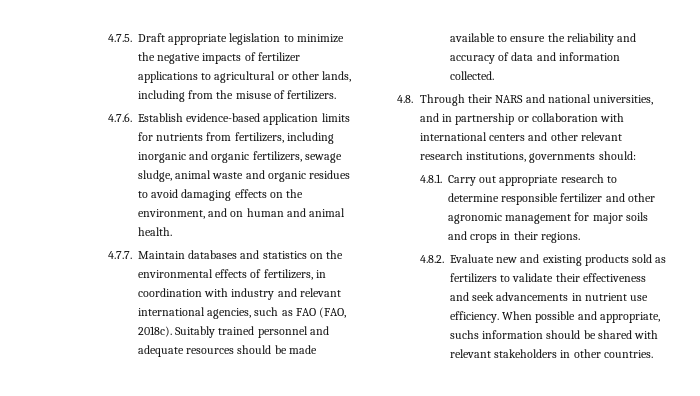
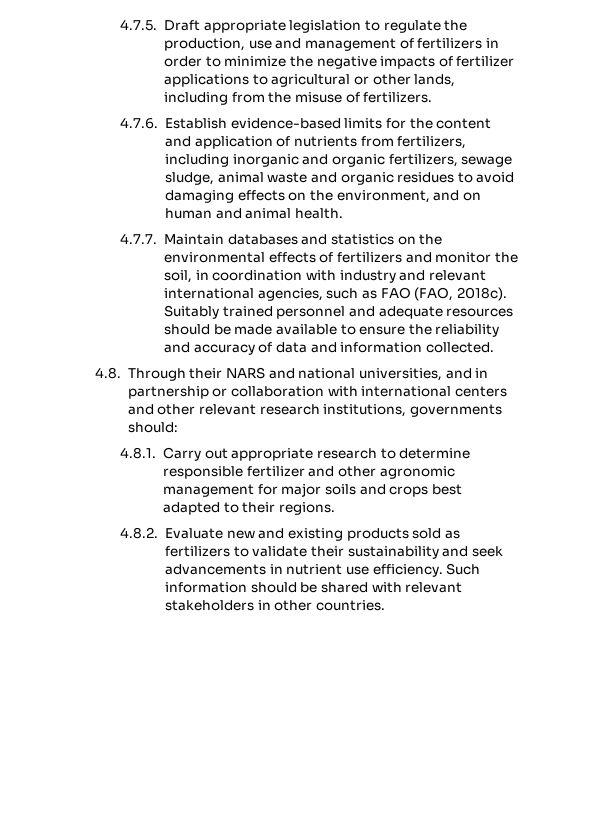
(294, 38) none -> [383,20,468,33] [163,38,499,51] [163,56,221,67] regulate the production, use and management of fertilizers in order to
[263,113,319,125] application -> (341, 123) none
(153, 136) none -> [409,118,492,129] [164,136,291,149] the content and application of
[263,269,313,280] fertilizers, -> [336,252,518,263] [163,270,192,283] fertilizers and monitor the soil,
[500,232,511,240] in -> [431,484,462,495] [162,502,239,515] best adapted to
[582,273,646,282] effectiveness -> [347,546,439,559] sustainability
[502,311,660,323] [449,330,479,339] When possible and appropriate, suchs -> [446,563,481,575] Such

